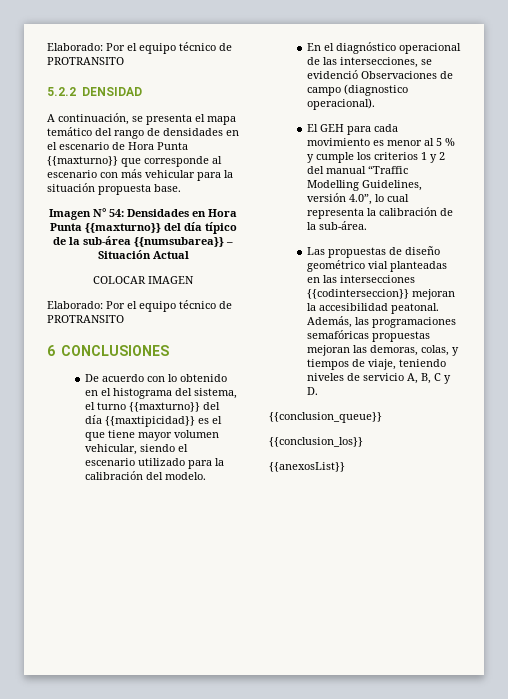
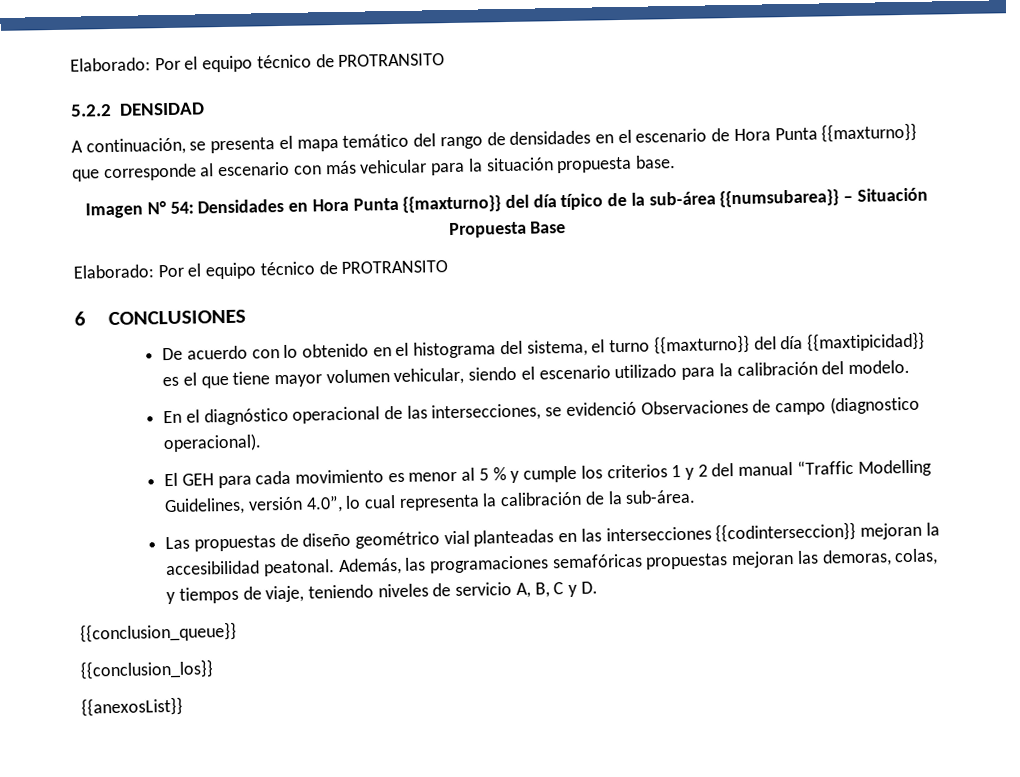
[152,251,189,259] [93,276,194,284] Actual // COLOCAR IMAGEN -> [448,220,567,239] Propuesta Base

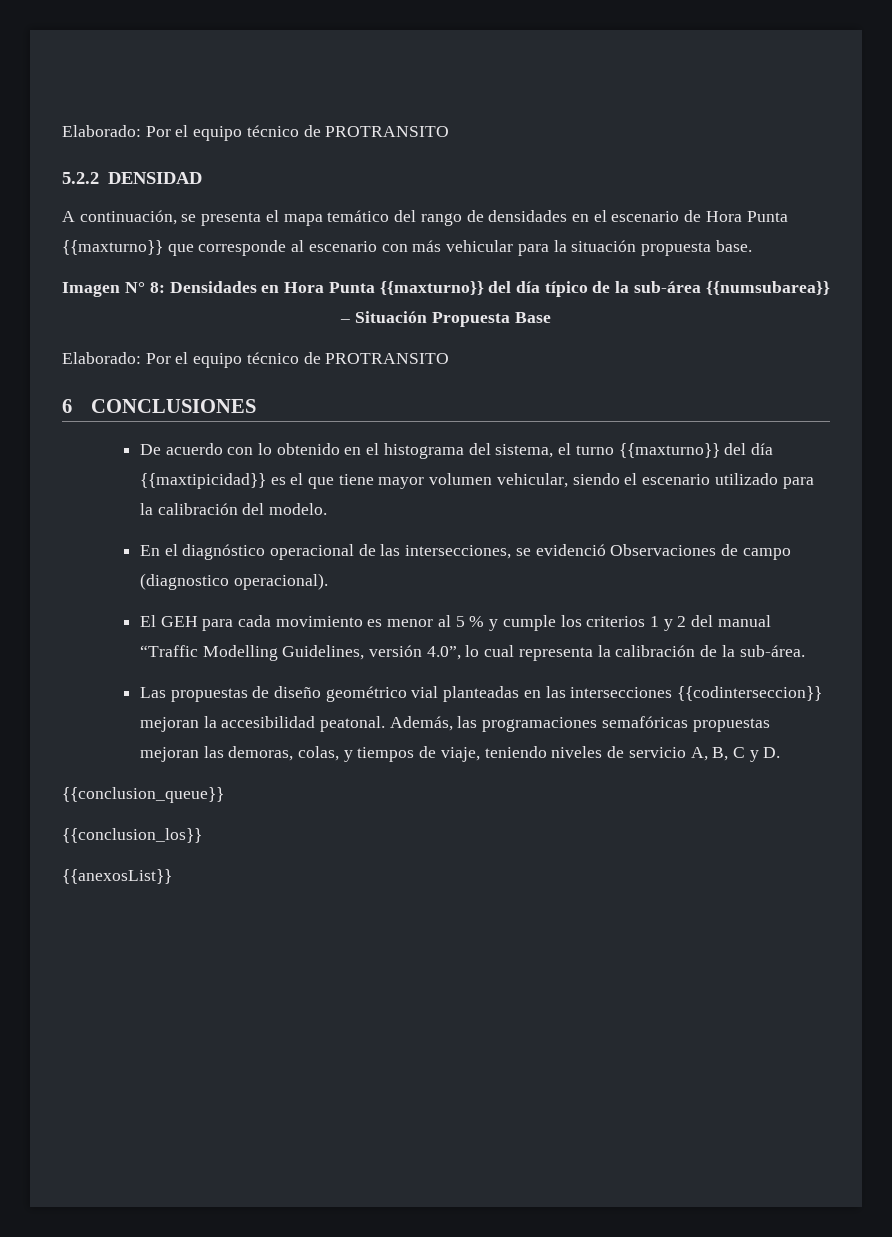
[169,201,194,214] 54: -> [149,282,165,293] 8:

